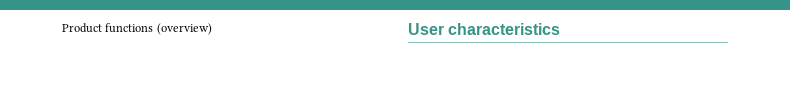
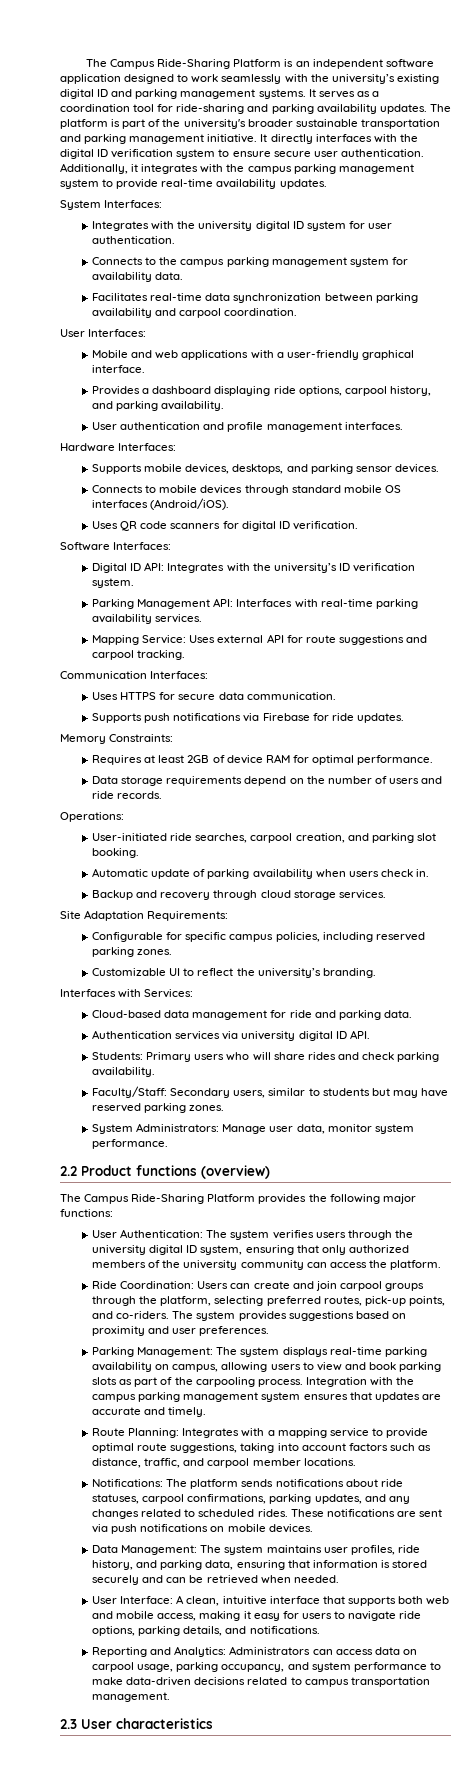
[62,23,212,35] Product functions (overview) // -> [86,59,434,69] [60,74,439,84] [60,89,379,99] [60,104,451,114] [60,119,440,129] [60,134,418,144] [60,149,424,159] [60,163,414,174] [60,179,327,189] [60,200,163,210] [92,221,392,231] [92,236,176,244] [92,257,408,267] [92,272,184,282] [92,293,418,303] [92,308,298,318] [60,329,147,337] [92,350,414,360] [92,365,146,373] [92,386,431,396] [92,401,225,411] [92,422,403,432] [60,443,177,452] [92,464,439,474] [92,485,401,495] [92,498,230,510] [92,521,358,531] [60,542,172,551] [92,562,415,573] [92,578,135,588] [92,598,418,609] [92,614,203,624] [92,634,427,645] [92,650,186,660] [60,671,209,679] [92,692,336,700] [92,713,404,723] [60,734,174,744] [92,754,434,765] [92,776,443,786] [92,791,163,799] [60,812,124,822] [92,833,436,843] [92,848,140,858] [92,868,429,879] [92,890,386,900] [60,910,229,921] [92,932,425,942] [92,947,173,957] [92,968,376,978] [60,989,194,998] [92,1010,412,1020] [92,1030,370,1041] [92,1052,440,1062] [92,1067,156,1077] [92,1086,448,1098] [92,1103,225,1113] [92,1123,414,1134] [92,1139,169,1149] [60,1165,270,1179] [60,1194,416,1204] [60,1209,113,1217] [92,1229,413,1240] [92,1245,409,1255] [92,1260,441,1270] [92,1281,424,1291] [92,1296,445,1306] [92,1311,406,1321] [92,1326,270,1336] [92,1347,427,1357] [92,1362,442,1372] [92,1377,415,1387] [92,1392,441,1402] [92,1407,207,1417] [92,1428,428,1438] [92,1443,431,1453] [92,1458,356,1468] [92,1479,403,1489] [92,1494,410,1504] [92,1509,442,1519] [92,1524,313,1534] [92,1545,420,1555] [92,1560,427,1570] [92,1575,339,1585] [92,1595,450,1606] [92,1611,422,1621] [92,1626,320,1636] [92,1646,417,1657] [92,1662,441,1672] [92,1677,430,1687] [92,1692,171,1702] [60,1719,77,1729] The Campus Ride-Sharing Platform is an independent software application designed to work seamlessly with the university’s existing digital ID and parking management systems. It serves as a coordination tool for ride-sharing and parking availability updates. The platform is part of the university's broader sustainable transportation and parking management initiative. It directly interfaces with the digital ID verification system to ensure secure user authentication. Additionally, it integrates with the campus parking management system to provide real-time availability updates. // System Interfaces: // Integrates with the university digital ID system for user authentication. // Connects to the campus parking management system for availability data. // Facilitates real-time data synchronization between parking availability and carpool coordination. // User Interfaces: // Mobile and web applications with a user-friendly graphical interface. // Provides a dashboard displaying ride options, carpool history, and parking availability. // User authentication and profile management interfaces. // Hardware Interfaces: // Supports mobile devices, desktops, and parking sensor devices. // Connects to mobile devices through standard mobile OS interfaces (Android/iOS). // Uses QR code scanners for digital ID verification. // Software Interfaces: // Digital ID API: Integrates with the university’s ID verification system. // Parking Management API: Interfaces with real-time parking availability services. // Mapping Service: Uses external API for route suggestions and carpool tracking. // Communication Interfaces: // Uses HTTPS for secure data communication. // Supports push notifications via Firebase for ride updates. // Memory Constraints: // Requires at least 2GB of device RAM for optimal performance. // Data storage requirements depend on the number of users and ride records. // Operations: // User-initiated ride searches, carpool creation, and parking slot booking. // Automatic update of parking availability when users check in. // Backup and recovery through cloud storage services. // Site Adaptation Requirements: // Configurable for specific campus policies, including reserved parking zones. // Customizable UI to reflect the university’s branding. // Interfaces with Services: // Cloud-based data management for ride and parking data. // Authentication services via university digital ID API. // Students: Primary users who will share rides and check parking availability. // Faculty/Staff: Secondary users, similar to students but may have reserved parking zones. // System Administrators: Manage user data, monitor system performance. // 2.2 Product functions (overview) // The Campus Ride-Sharing Platform provides the following major functions: // User Authentication: The system verifies users through the university digital ID system, ensuring that only authorized members of the university community can access the platform. // Ride Coordination: Users can create and join carpool groups through the platform, selecting preferred routes, pick-up points, and co-riders. The system provides suggestions based on proximity and user preferences. // Parking Management: The system displays real-time parking availability on campus, allowing users to view and book parking slots as part of the carpooling process. Integration with the campus parking management system ensures that updates are accurate and timely. // Route Planning: Integrates with a mapping service to provide optimal route suggestions, taking into account factors such as distance, traffic, and carpool member locations. // Notifications: The platform sends notifications about ride statuses, carpool confirmations, parking updates, and any changes related to scheduled rides. These notifications are sent via push notifications on mobile devices. // Data Management: The system maintains user profiles, ride history, and parking data, ensuring that information is stored securely and can be retrieved when needed. // User Interface: A clean, intuitive interface that supports both web and mobile access, making it easy for users to navigate ride options, parking details, and notifications. // Reporting and Analytics: Administrators can access data on carpool usage, parking occupancy, and system performance to make data-driven decisions related to campus transportation management. // 2.3

